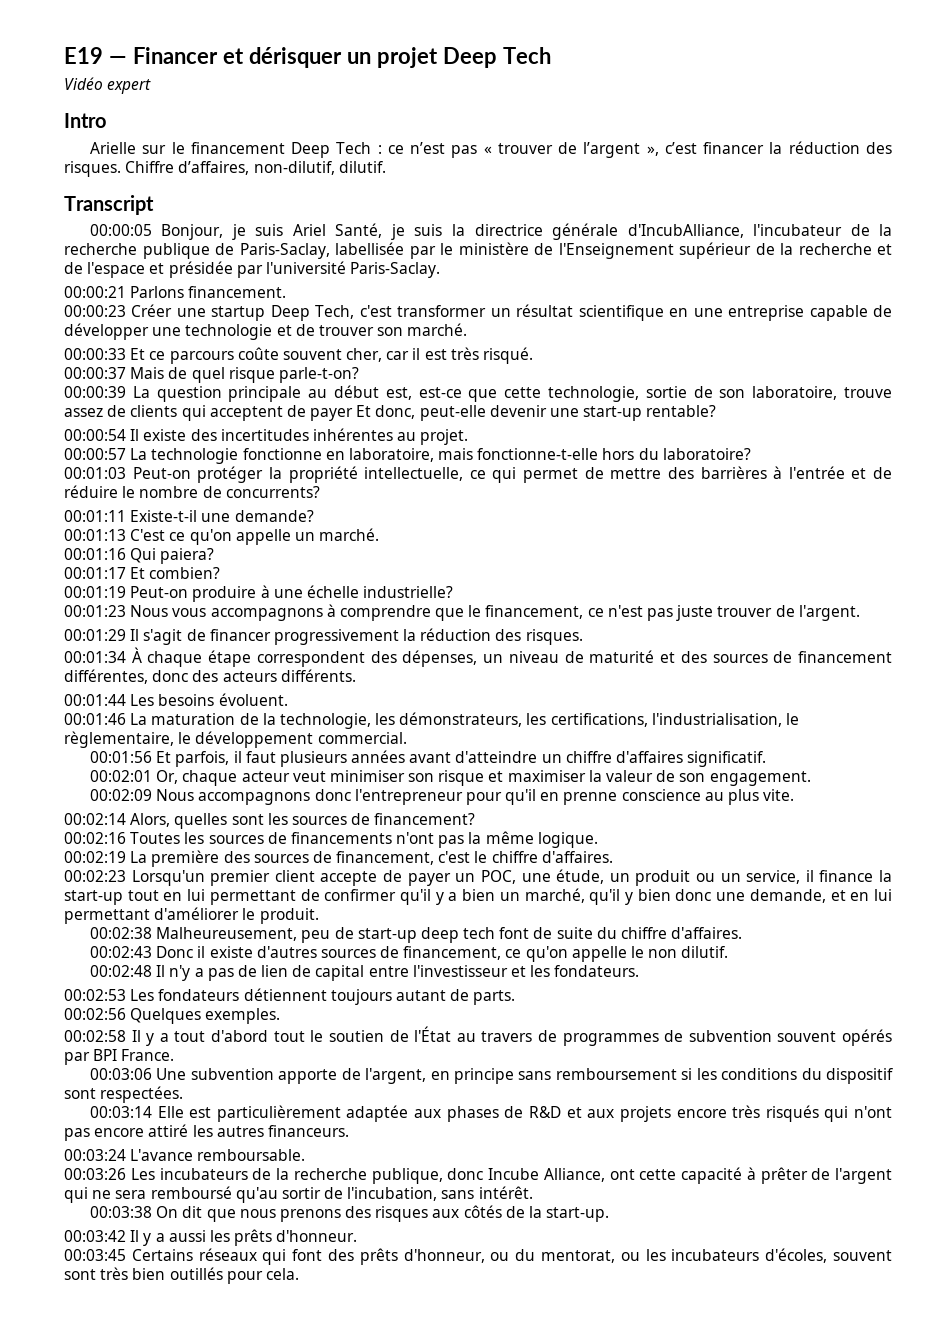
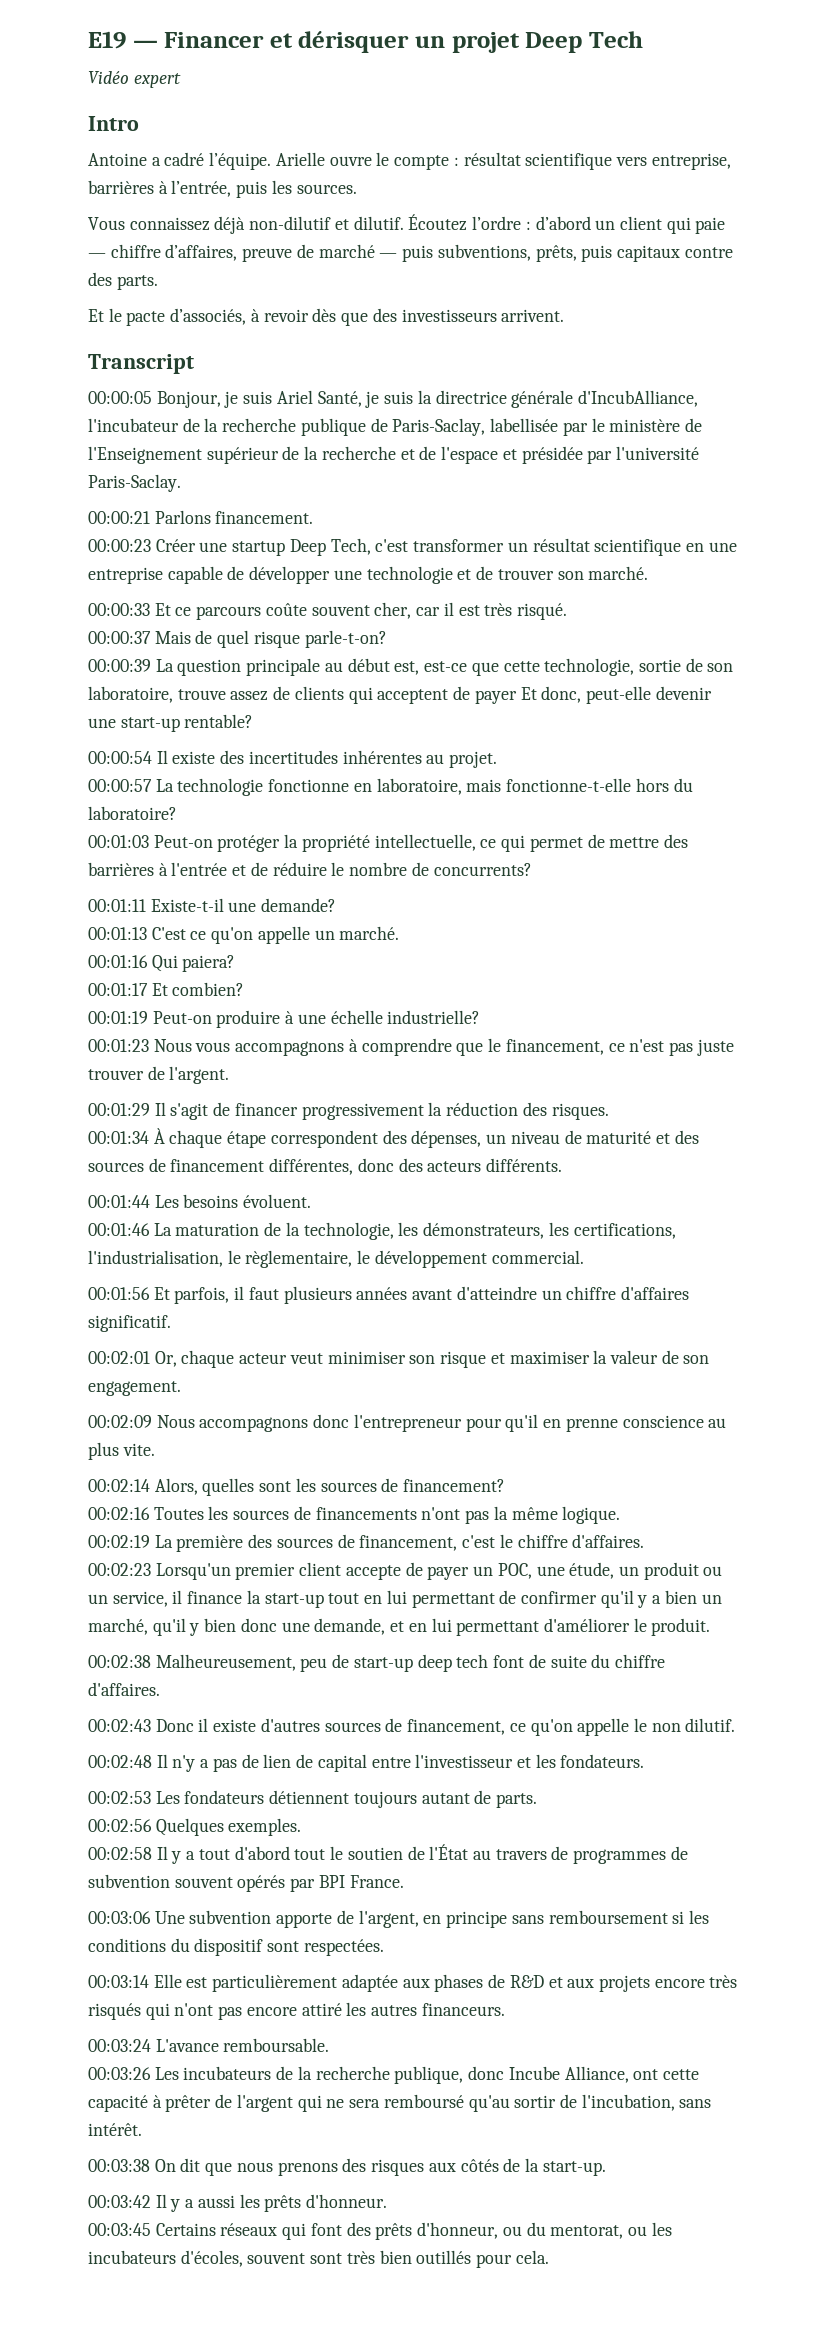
[89,141,893,158] [64,161,386,177] Arielle sur le financement Deep Tech : ce n’est pas « trouver de l’argent », c’est financer la réduction des risques. Chiffre d’affaires, non-dilutif, dilutif. -> [88,152,731,170] [88,180,357,198] [88,214,726,234] [88,244,733,262] [88,272,158,290] [88,308,565,326] Antoine a cadré l’équipe. Arielle ouvre le compte : résultat scientifique vers entreprise, barrières à l’entrée, puis les sources. // Vous connaissez déjà non-dilutif et dilutif. Écoutez l’ordre : d’abord un client qui paie — chiffre d’affaires, preuve de marché — puis subventions, prêts, puis capitaux contre des parts. // Et le pacte d’associés, à revoir dès que des investisseurs arrivent.

